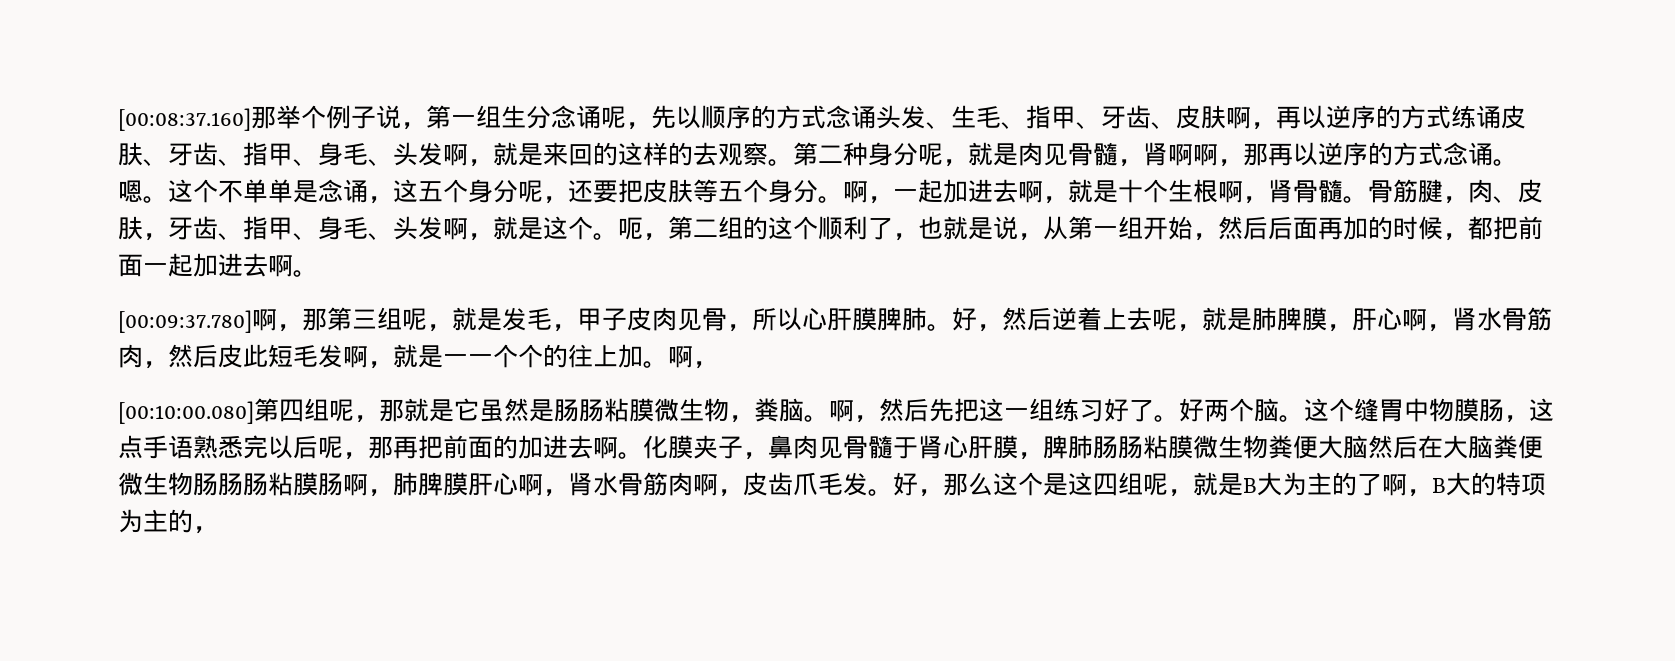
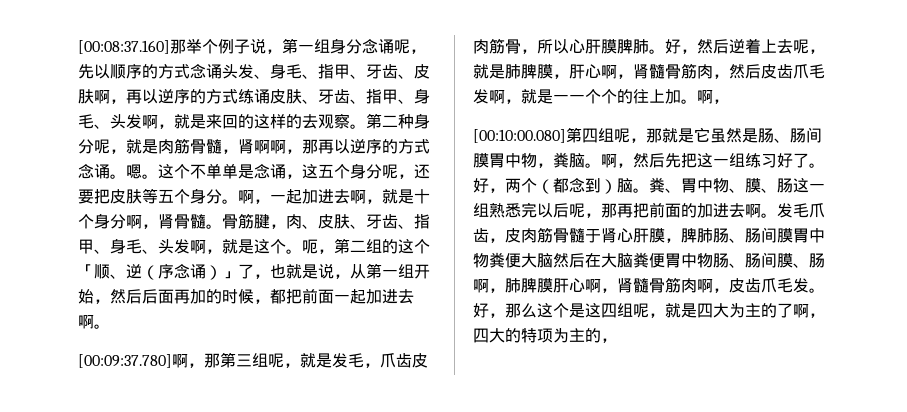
[501,105,526,128] 生 -> [330,38,346,54] 身
[951,105,976,128] 生 -> [270,63,286,79] 身
[1043,143,1068,166] 见 -> [174,138,190,154] 筋
[1168,179,1218,203] 生根 -> [94,213,126,229] 身分
[143,233,168,241] ， -> [350,224,366,229] 、
[818,216,868,240] 顺利 -> [78,263,238,280] 「顺、逆（序念诵）」
[577,307,702,331] 甲子皮肉见 -> [380,353,428,368] [473,38,505,54] 爪齿皮肉筋
[1477,307,1502,331] 水 -> [649,64,665,79] 髓
[243,344,293,368] 此短 -> [777,64,809,79] 齿爪
[579,398,704,422] 肠粘膜微生 -> [774,127,822,143] [473,153,521,168] 、肠间膜胃中
[1204,398,1554,423] [118,435,193,459] 两个脑。这个缝胃中物膜肠，这点手语 -> [489,177,825,194] [473,203,489,217] ，两个（都念到）脑。粪、胃中物、膜、肠这一组
[643,435,843,460] 化膜夹子，鼻肉见 -> [777,203,825,218] [473,227,553,243] 发毛爪齿，皮肉筋
[1118,435,1243,459] 肠粘膜微生 -> [729,227,825,243] 、肠间膜胃中
[118,472,318,496] 微生物肠肠肠粘膜 -> [665,252,809,268] 胃中物肠、肠间膜、
[593,472,618,496] 水 -> [633,278,649,293] 髓
[1243,478,1257,493] B -> [697,303,713,318] 四
[1432,478,1446,493] B -> [473,328,489,343] 四

